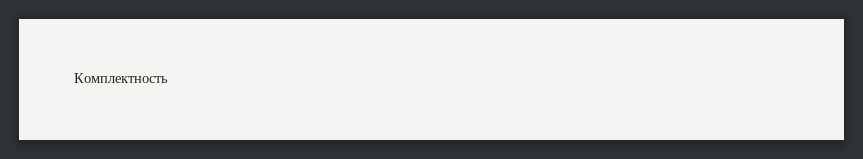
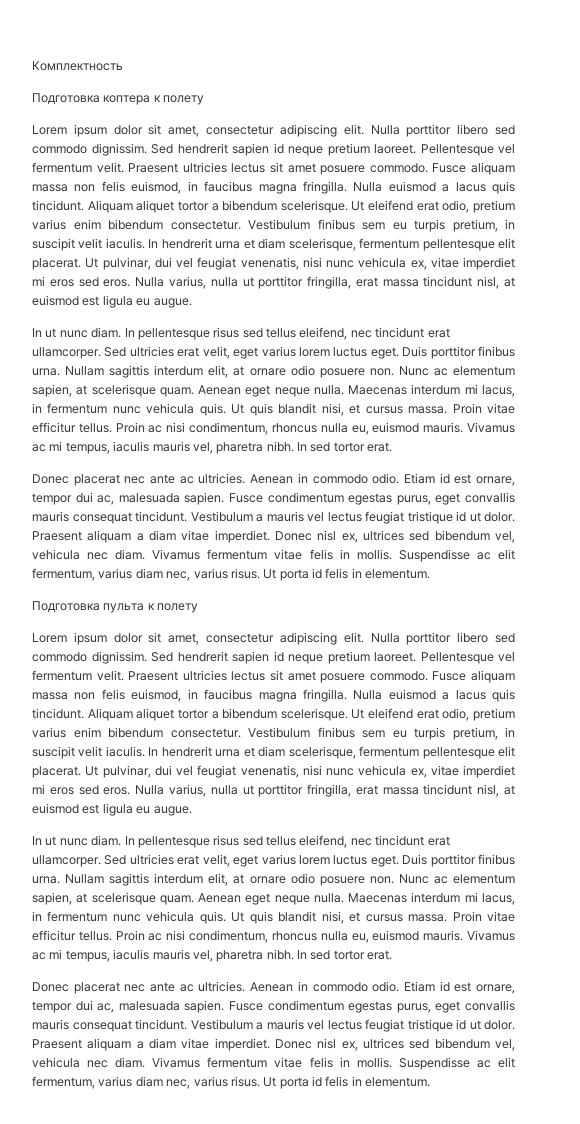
(168, 78) none -> [32,93,205,105] [32,124,515,137] [32,143,515,156] [32,162,515,175] [32,181,516,194] [32,200,515,213] [32,219,515,232] [32,238,515,251] [32,257,515,270] [32,276,515,289] [32,295,192,308] [32,327,450,340] [32,346,516,359] [32,365,515,378] [32,384,515,397] [32,403,515,416] [32,422,515,435] [32,441,393,454] [32,473,515,486] [32,492,516,505] [32,511,515,524] [32,530,515,543] [32,549,515,562] [32,568,431,581] [32,601,199,613] [32,632,515,645] [32,651,515,664] [32,670,515,683] [32,689,516,702] [32,708,515,721] [32,727,515,740] [32,746,515,759] [32,765,515,778] [32,784,515,797] [32,803,192,816] [32,835,450,848] [32,854,516,867] [32,873,515,886] [32,892,515,905] [32,911,515,924] [32,930,515,943] [32,949,393,962] [32,981,515,994] [32,1000,516,1013] [32,1019,515,1032] [32,1038,515,1051] [32,1057,515,1070] [32,1076,431,1089] // Подготовка коптера к полету // Lorem ipsum dolor sit amet, consectetur adipiscing elit. Nulla porttitor libero sed commodo dignissim. Sed hendrerit sapien id neque pretium laoreet. Pellentesque vel fermentum velit. Praesent ultricies lectus sit amet posuere commodo. Fusce aliquam massa non felis euismod, in faucibus magna fringilla. Nulla euismod a lacus quis tincidunt. Aliquam aliquet tortor a bibendum scelerisque. Ut eleifend erat odio, pretium varius enim bibendum consectetur. Vestibulum finibus sem eu turpis pretium, in suscipit velit iaculis. In hendrerit urna et diam scelerisque, fermentum pellentesque elit placerat. Ut pulvinar, dui vel feugiat venenatis, nisi nunc vehicula ex, vitae imperdiet mi eros sed eros. Nulla varius, nulla ut porttitor fringilla, erat massa tincidunt nisl, at euismod est ligula eu augue. // In ut nunc diam. In pellentesque risus sed tellus eleifend, nec tincidunt erat ullamcorper. Sed ultricies erat velit, eget varius lorem luctus eget. Duis porttitor finibus urna. Nullam sagittis interdum elit, at ornare odio posuere non. Nunc ac elementum sapien, at scelerisque quam. Aenean eget neque nulla. Maecenas interdum mi lacus, in fermentum nunc vehicula quis. Ut quis blandit nisi, et cursus massa. Proin vitae efficitur tellus. Proin ac nisi condimentum, rhoncus nulla eu, euismod mauris. Vivamus ac mi tempus, iaculis mauris vel, pharetra nibh. In sed tortor erat. // Donec placerat nec ante ac ultricies. Aenean in commodo odio. Etiam id est ornare, tempor dui ac, malesuada sapien. Fusce condimentum egestas purus, eget convallis mauris consequat tincidunt. Vestibulum a mauris vel lectus feugiat tristique id ut dolor. Praesent aliquam a diam vitae imperdiet. Donec nisl ex, ultrices sed bibendum vel, vehicula nec diam. Vivamus fermentum vitae felis in mollis. Suspendisse ac elit fermentum, varius diam nec, varius risus. Ut porta id felis in elementum. // Подготовка пульта к полету // Lorem ipsum dolor sit amet, consectetur adipiscing elit. Nulla porttitor libero sed commodo dignissim. Sed hendrerit sapien id neque pretium laoreet. Pellentesque vel fermentum velit. Praesent ultricies lectus sit amet posuere commodo. Fusce aliquam massa non felis euismod, in faucibus magna fringilla. Nulla euismod a lacus quis tincidunt. Aliquam aliquet tortor a bibendum scelerisque. Ut eleifend erat odio, pretium varius enim bibendum consectetur. Vestibulum finibus sem eu turpis pretium, in suscipit velit iaculis. In hendrerit urna et diam scelerisque, fermentum pellentesque elit placerat. Ut pulvinar, dui vel feugiat venenatis, nisi nunc vehicula ex, vitae imperdiet mi eros sed eros. Nulla varius, nulla ut porttitor fringilla, erat massa tincidunt nisl, at euismod est ligula eu augue. // In ut nunc diam. In pellentesque risus sed tellus eleifend, nec tincidunt erat ullamcorper. Sed ultricies erat velit, eget varius lorem luctus eget. Duis porttitor finibus urna. Nullam sagittis interdum elit, at ornare odio posuere non. Nunc ac elementum sapien, at scelerisque quam. Aenean eget neque nulla. Maecenas interdum mi lacus, in fermentum nunc vehicula quis. Ut quis blandit nisi, et cursus massa. Proin vitae efficitur tellus. Proin ac nisi condimentum, rhoncus nulla eu, euismod mauris. Vivamus ac mi tempus, iaculis mauris vel, pharetra nibh. In sed tortor erat. // Donec placerat nec ante ac ultricies. Aenean in commodo odio. Etiam id est ornare, tempor dui ac, malesuada sapien. Fusce condimentum egestas purus, eget convallis mauris consequat tincidunt. Vestibulum a mauris vel lectus feugiat tristique id ut dolor. Praesent aliquam a diam vitae imperdiet. Donec nisl ex, ultrices sed bibendum vel, vehicula nec diam. Vivamus fermentum vitae felis in mollis. Suspendisse ac elit fermentum, varius diam nec, varius risus. Ut porta id felis in elementum.

